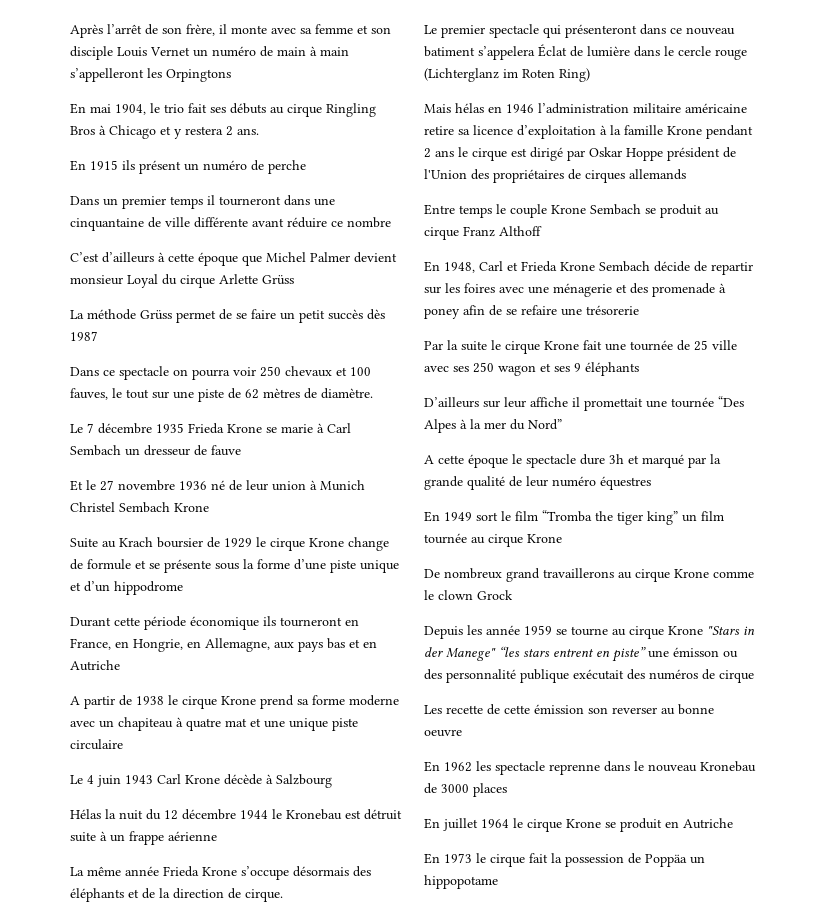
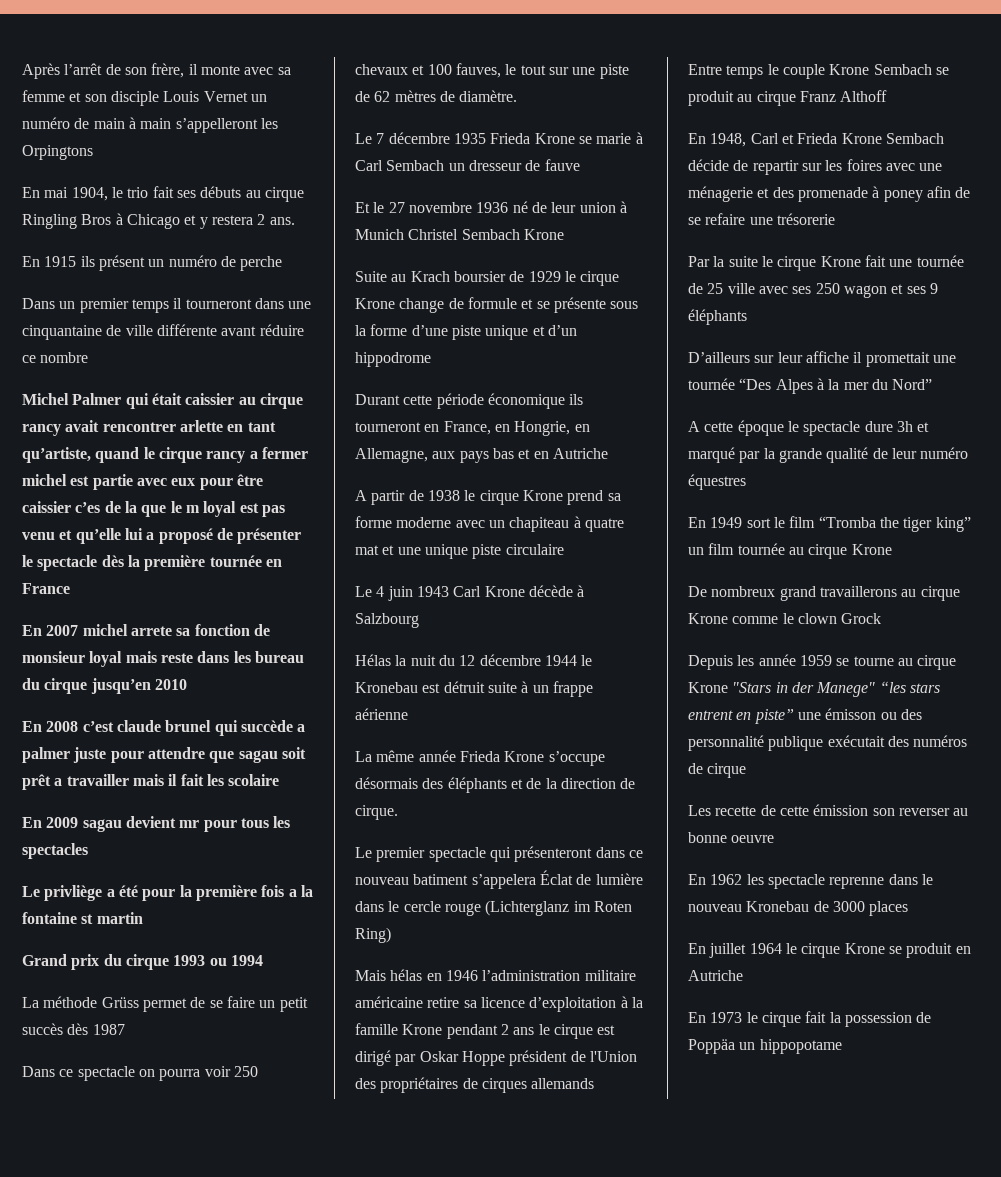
[70,252,397,266] [70,274,294,288] C’est d’ailleurs à cette époque que Michel Palmer devient monsieur Loyal du cirque Arlette Grüss -> [22,393,303,409] [22,420,276,436] [22,447,308,463] [22,474,263,490] [22,501,285,517] [22,528,302,544] [22,555,282,571] [22,583,70,594] [22,624,270,636] [22,651,304,667] [22,678,187,694] [22,720,306,736] [22,747,306,763] [22,774,280,790] [22,816,291,832] [22,843,88,859] [22,885,313,901] [22,912,143,924] [22,954,263,970] Michel Palmer qui était caissier au cirque rancy avait rencontrer arlette en tant qu’artiste, quand le cirque rancy a fermer michel est partie avec eux pour être caissier c’es de la que le m loyal est pas venu et qu’elle lui a proposé de présenter le spectacle dès la première tournée en France // En 2007 michel arrete sa fonction de monsieur loyal mais reste dans les bureau du cirque jusqu’en 2010 // En 2008 c’est claude brunel qui succède a palmer juste pour attendre que sagau soit prêt a travailler mais il fait les scolaire // En 2009 sagau devient mr pour tous les spectacles // Le privliège a été pour la première fois a la fontaine st martin // Grand prix du cirque 1993 ou 1994

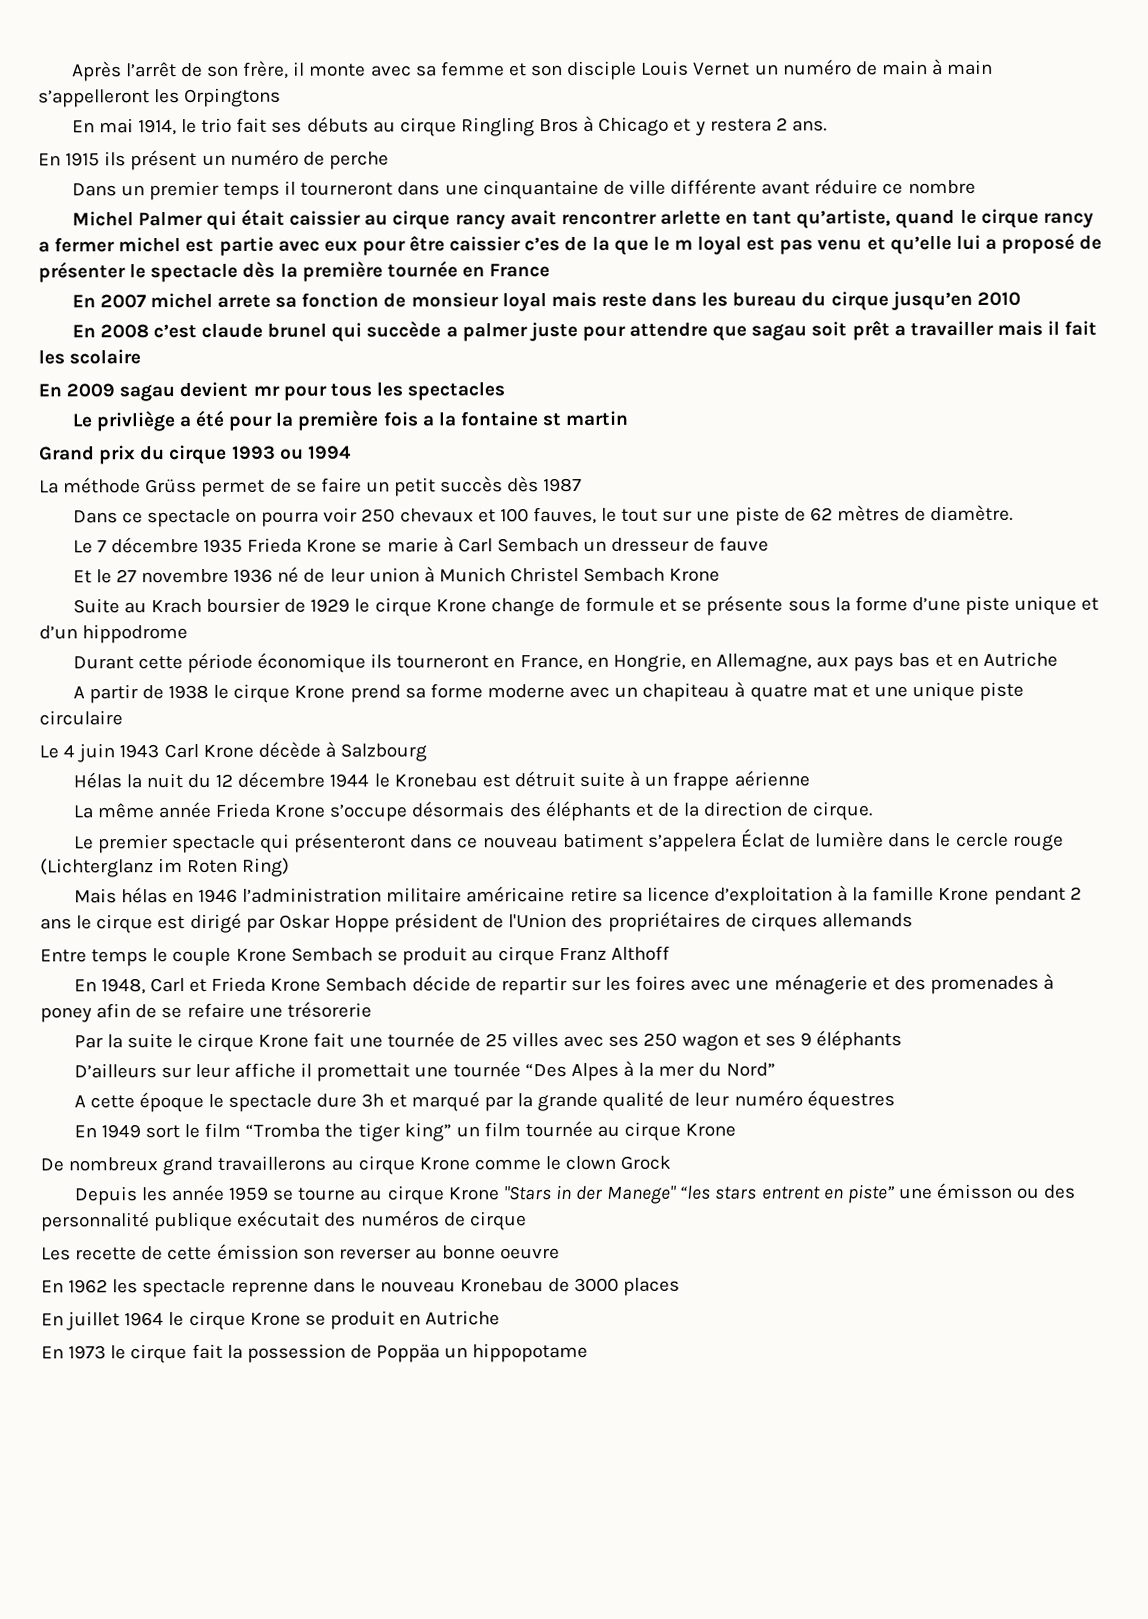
[71,187,108,201] 1904, -> [137,119,177,136] 1914,
[797,187,868,202] promenade -> [929,975,1039,995] promenades
[727,283,755,294] ville -> [512,1032,560,1048] villes

